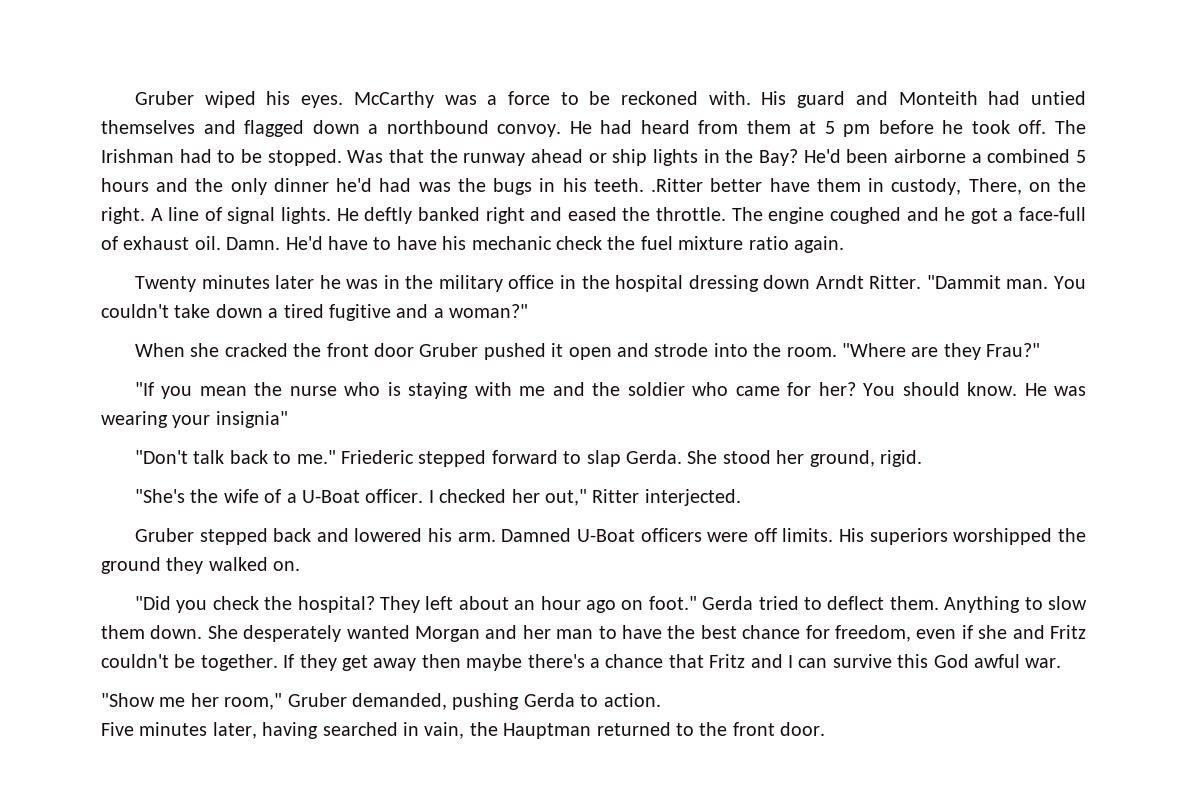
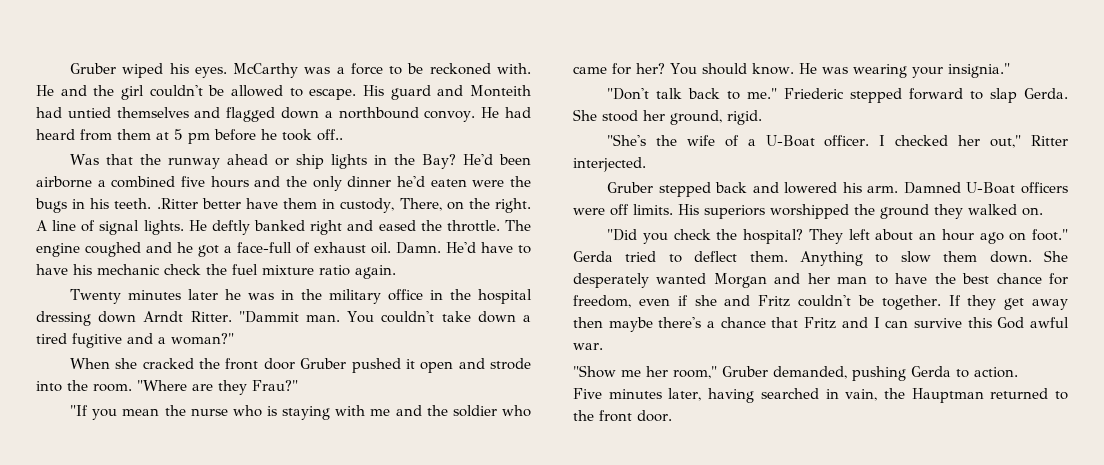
(751, 98) none -> [36,85,357,100] He and the girl couldn't be allowed to escape.
[1018,120,1086,134] [101,149,342,166] off. The Irishman had to be stopped. -> [317,129,343,141] off.. //
[1075,150,1086,163] 5 -> [180,176,205,187] five
[379,178,451,192] had was -> [430,179,505,187] eaten were
[215,411,288,428] insignia" -> [947,63,1010,78] insignia."

